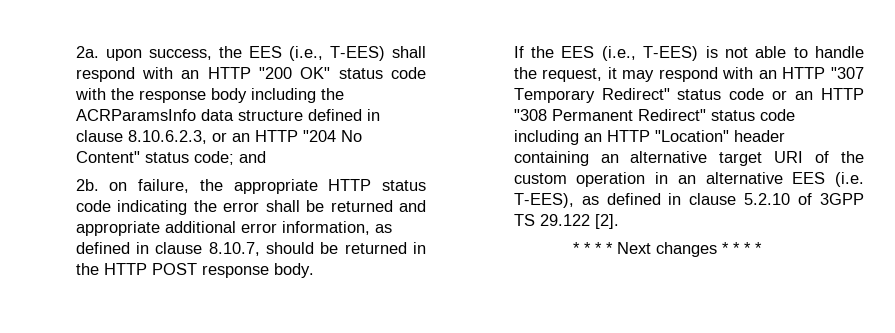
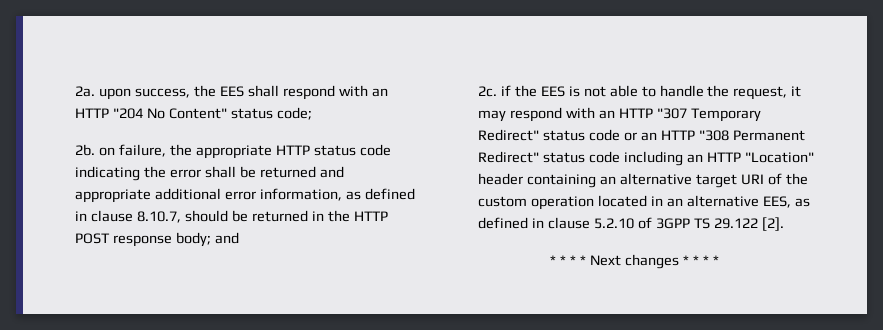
[288,46,385,61] (i.e., T-EES) -> (244, 91) none
[259,67,426,79] [74,88,344,103] [75,109,380,121] [75,130,298,144] "200 OK" status code with the response body including the ACRParamsInfo data structure defined in clause 8.10.6.2.3, or an HTTP -> (110, 113) none
[238,151,266,163] and -> (312, 113) none
[273,263,314,278] [513,46,699,61] body. // If the EES (i.e., T-EES) -> [176,232,240,247] [478,85,566,97] body; and // 2c. if the EES
(646, 179) none -> [598,195,648,207] located
[792,172,864,187] [513,193,574,208] EES (i.e. T-EES), -> [762,196,791,208] EES,

